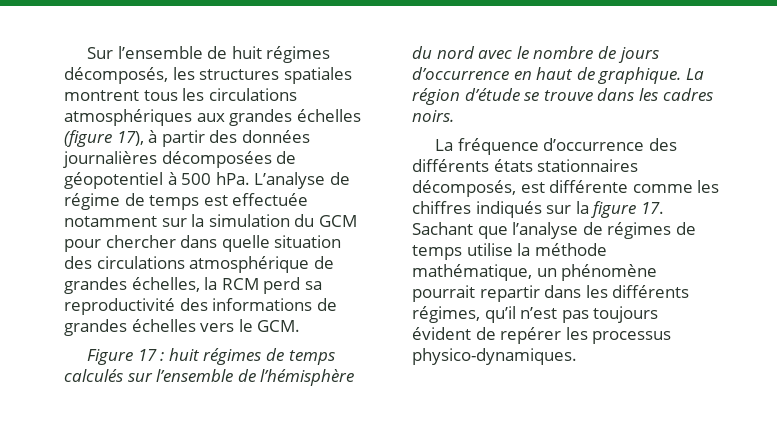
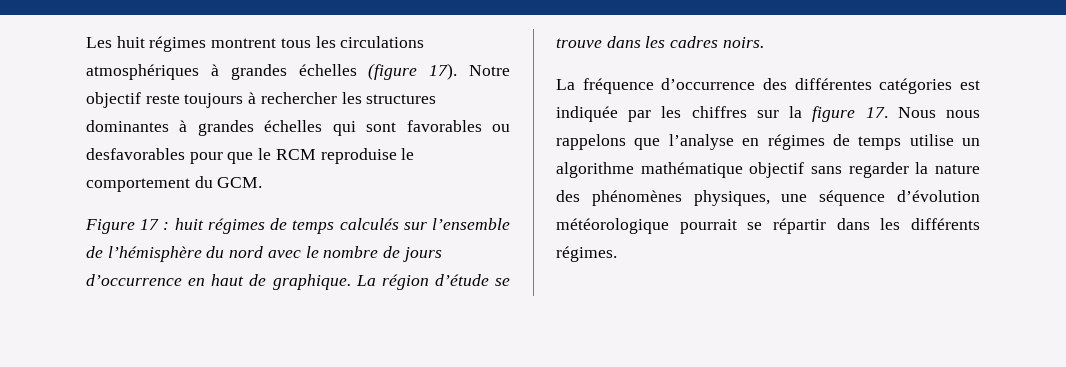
[87,46,331,63] [64,67,352,84] Sur l’ensemble de huit régimes décomposés, les structures spatiales -> [86,36,207,52] Les huit régimes
[196,113,225,122] aux -> [210,64,219,76] à
[116,130,310,147] [63,151,297,168] [64,172,350,189] [64,193,309,210] [64,214,357,227] [64,235,342,252] [64,256,334,273] [64,277,322,294] [64,298,337,315] [64,319,253,336] 17), à partir des données journalières décomposées de géopotentiel à 500 hPa. L’analyse de régime de temps est effectuée notamment sur la simulation du GCM pour chercher dans quelle situation des circulations atmosphérique de grandes échelles, la RCM perd sa reproductivité des informations de grandes échelles vers le -> [429,63,510,80] [86,92,437,108] [86,120,511,136] [86,148,415,164] [86,176,213,192] 17). Notre objectif reste toujours à rechercher les structures dominantes à grandes échelles qui sont favorables ou desfavorables pour que le RCM reproduise le comportement du
[412,159,639,172] [412,180,693,197] différents états stationnaires décomposés, est différente comme -> [794,78,981,94] [556,106,652,122] différentes catégories est indiquée par
[475,201,542,218] indiqués -> (747, 112) none
[412,222,473,235] Sachant -> [897,107,980,118] [556,134,626,150] Nous nous rappelons
[582,222,603,235] de -> [742,138,760,146] en
[517,243,607,256] [412,264,658,281] [412,285,690,302] [412,306,659,323] [412,327,672,344] [412,348,577,365] la méthode mathématique, un phénomène pourrait repartir dans les différents régimes, qu’il n’est pas toujours évident de repérer les processus physico-dynamiques. -> [962,138,980,146] [556,162,980,178] [556,190,980,206] [556,218,980,234] [556,246,617,262] un algorithme mathématique objectif sans regarder la nature des phénomènes physiques, une séquence d’évolution météorologique pourrait se répartir dans les différents régimes.

